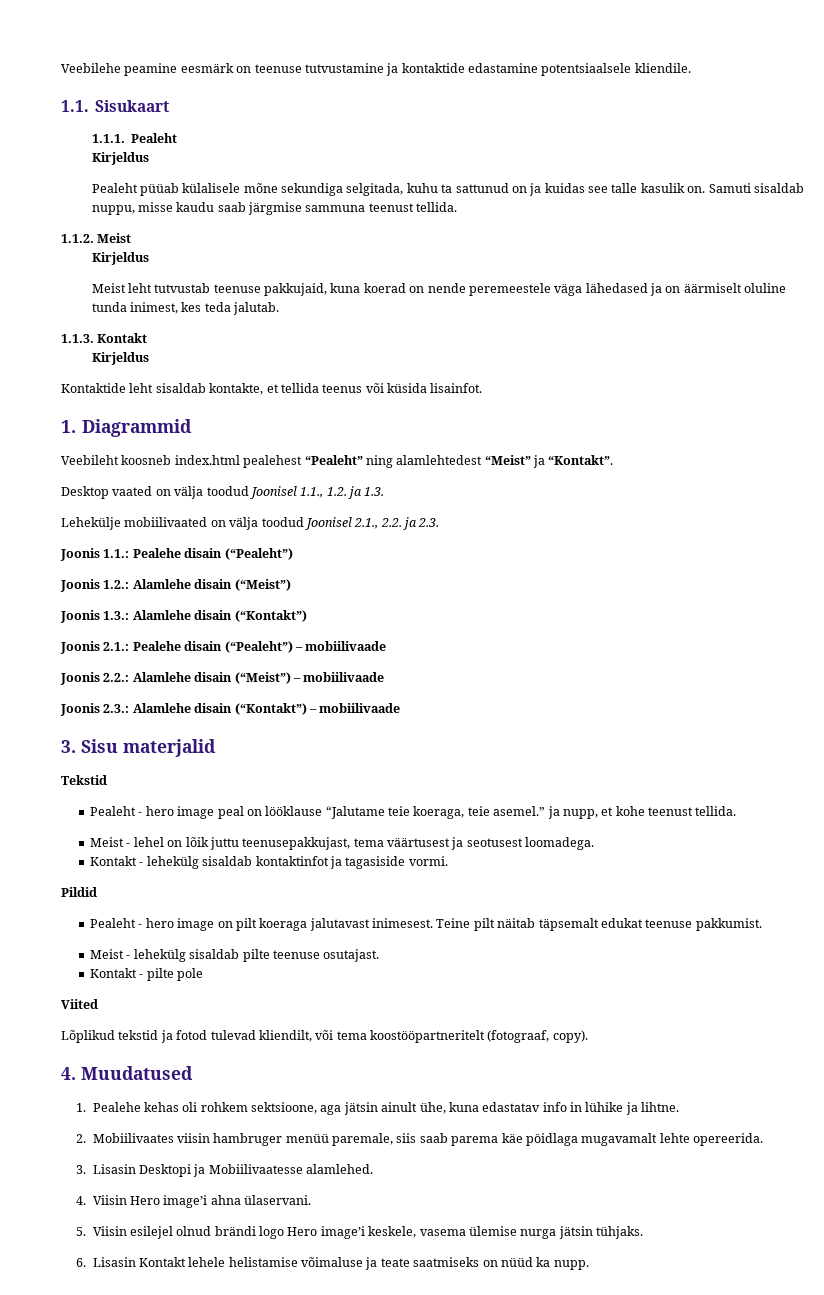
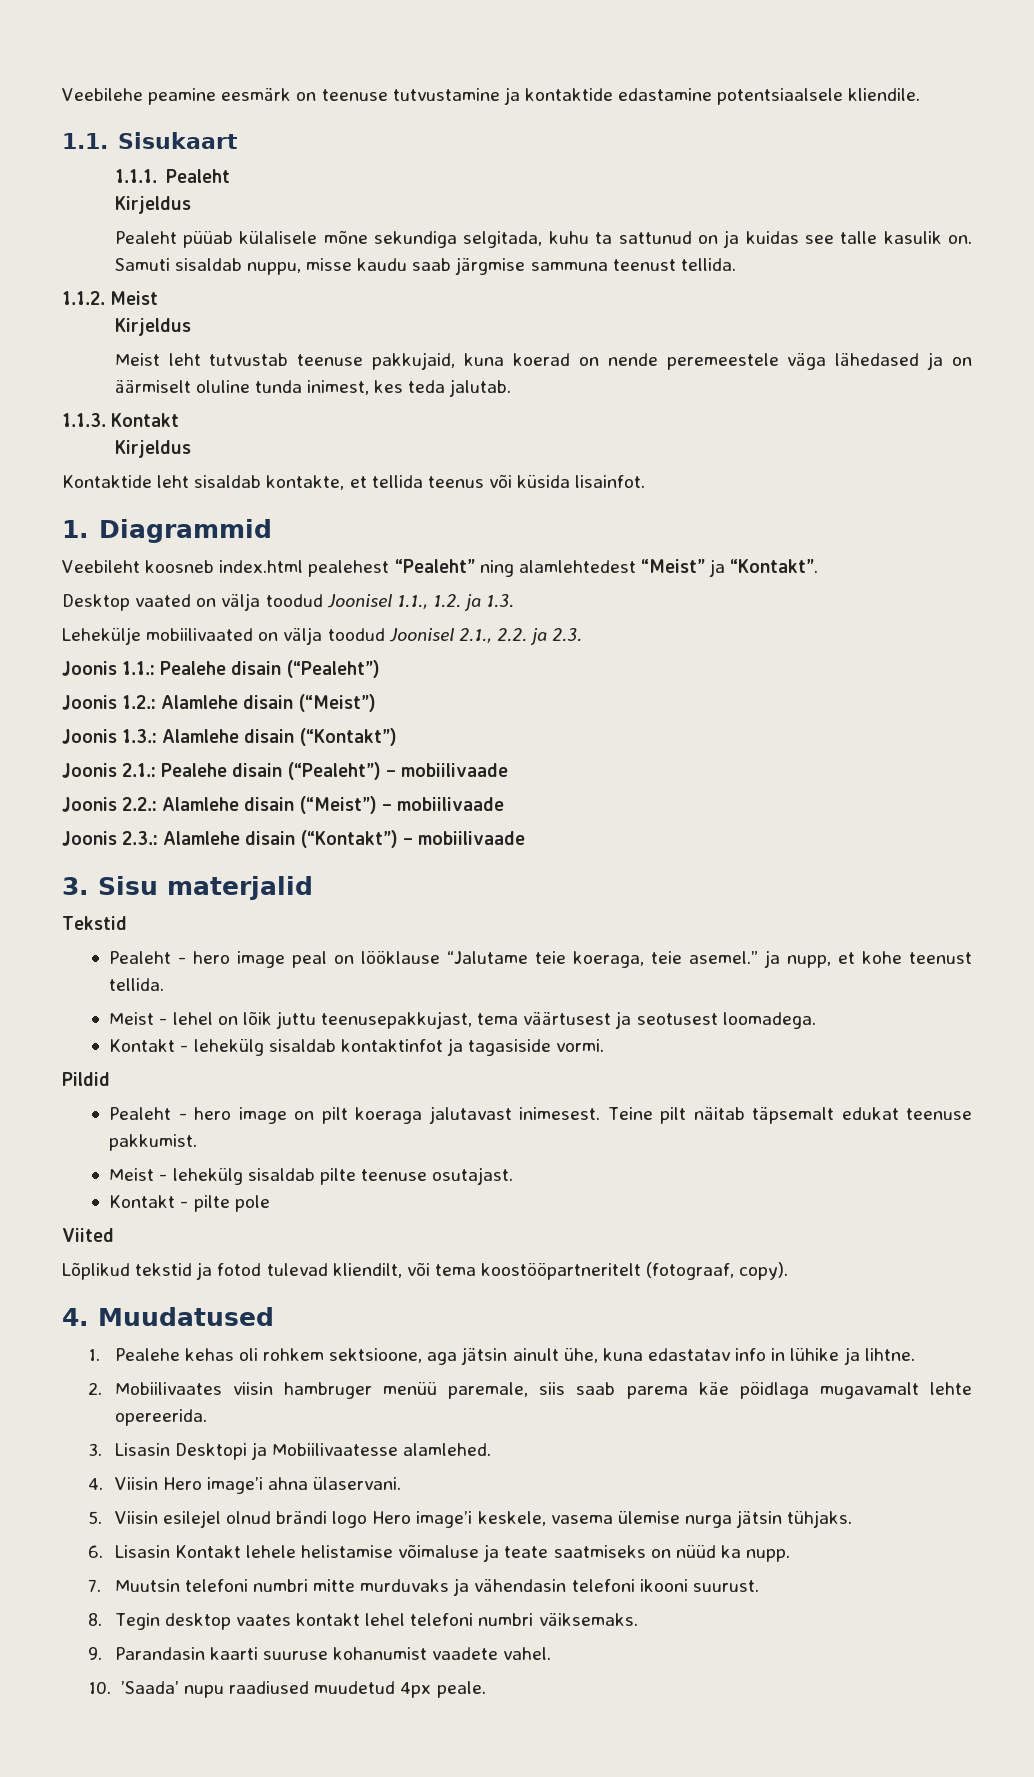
(589, 1265) none -> [88,1578,759,1596] [88,1613,638,1630] [88,1647,552,1660] [88,1681,486,1698] // 7. Muutsin telefoni numbri mitte murduvaks ja vähendasin telefoni ikooni suurust. // 8. Tegin desktop vaates kontakt lehel telefoni numbri väiksemaks. // 9. Parandasin kaarti suuruse kohanumist vaadete vahel. // 10. ’Saada’ nupu raadiused muudetud 4px peale.

